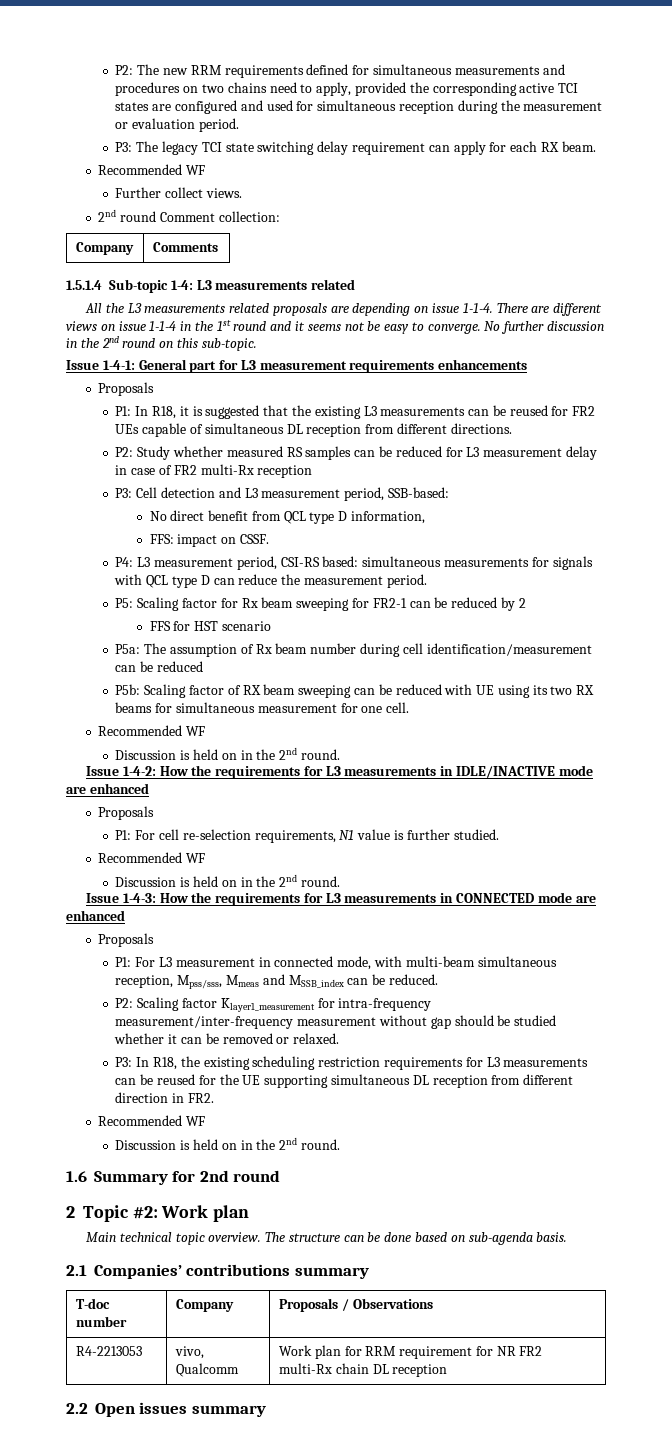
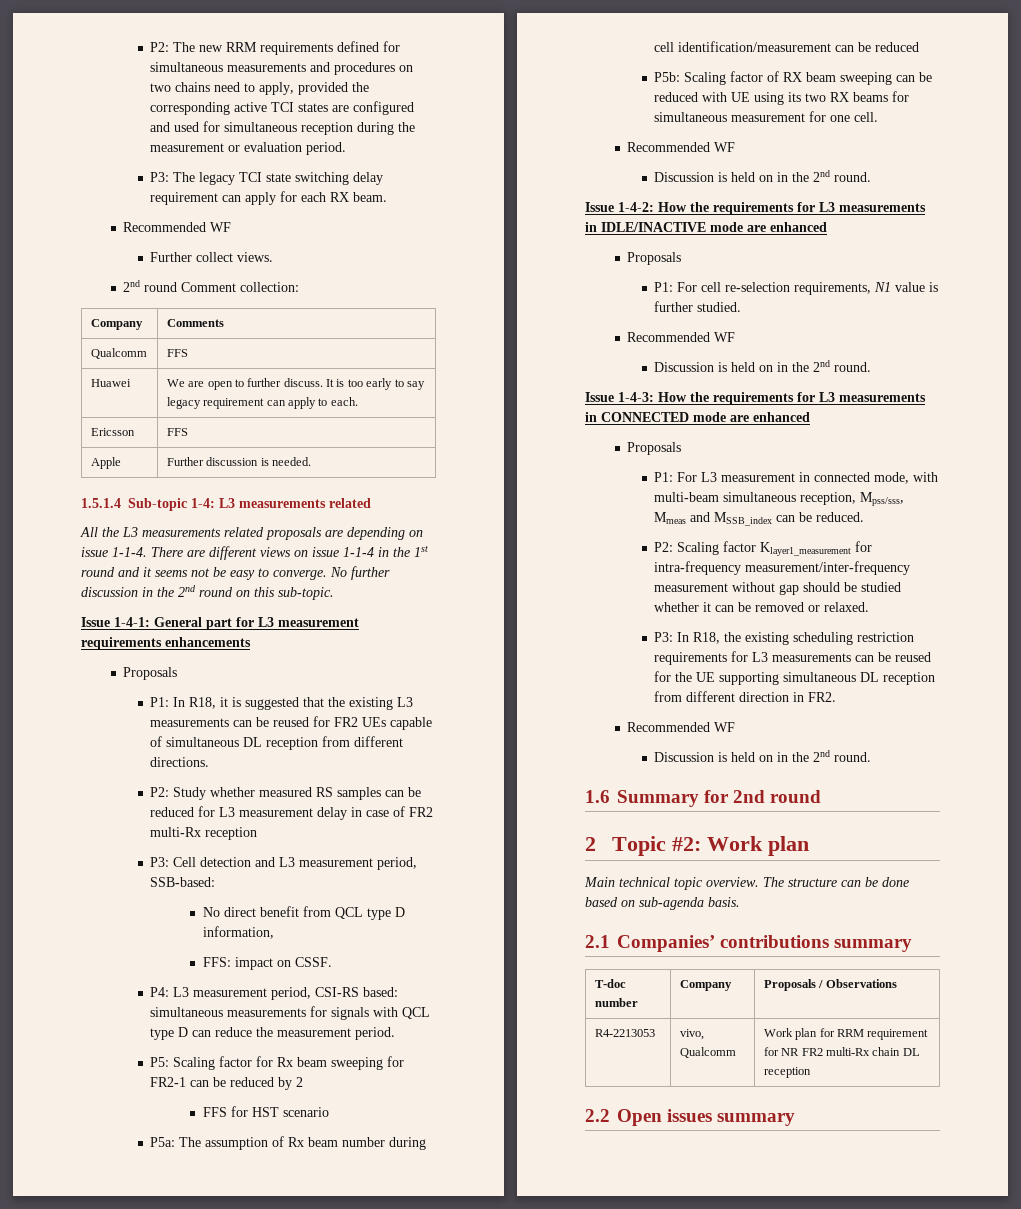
(218, 247) none -> [90,348,147,359] [166,349,188,357] [90,379,131,387] [166,378,425,390] [166,397,358,409] [90,428,135,436] [166,428,188,436] [90,457,121,469] [166,457,311,466] // Qualcomm | FFS // Huawei | We are open to further discuss. It is too early to say legacy requirement can apply to each. // Ericsson | FFS // Apple | Further discussion is needed.

